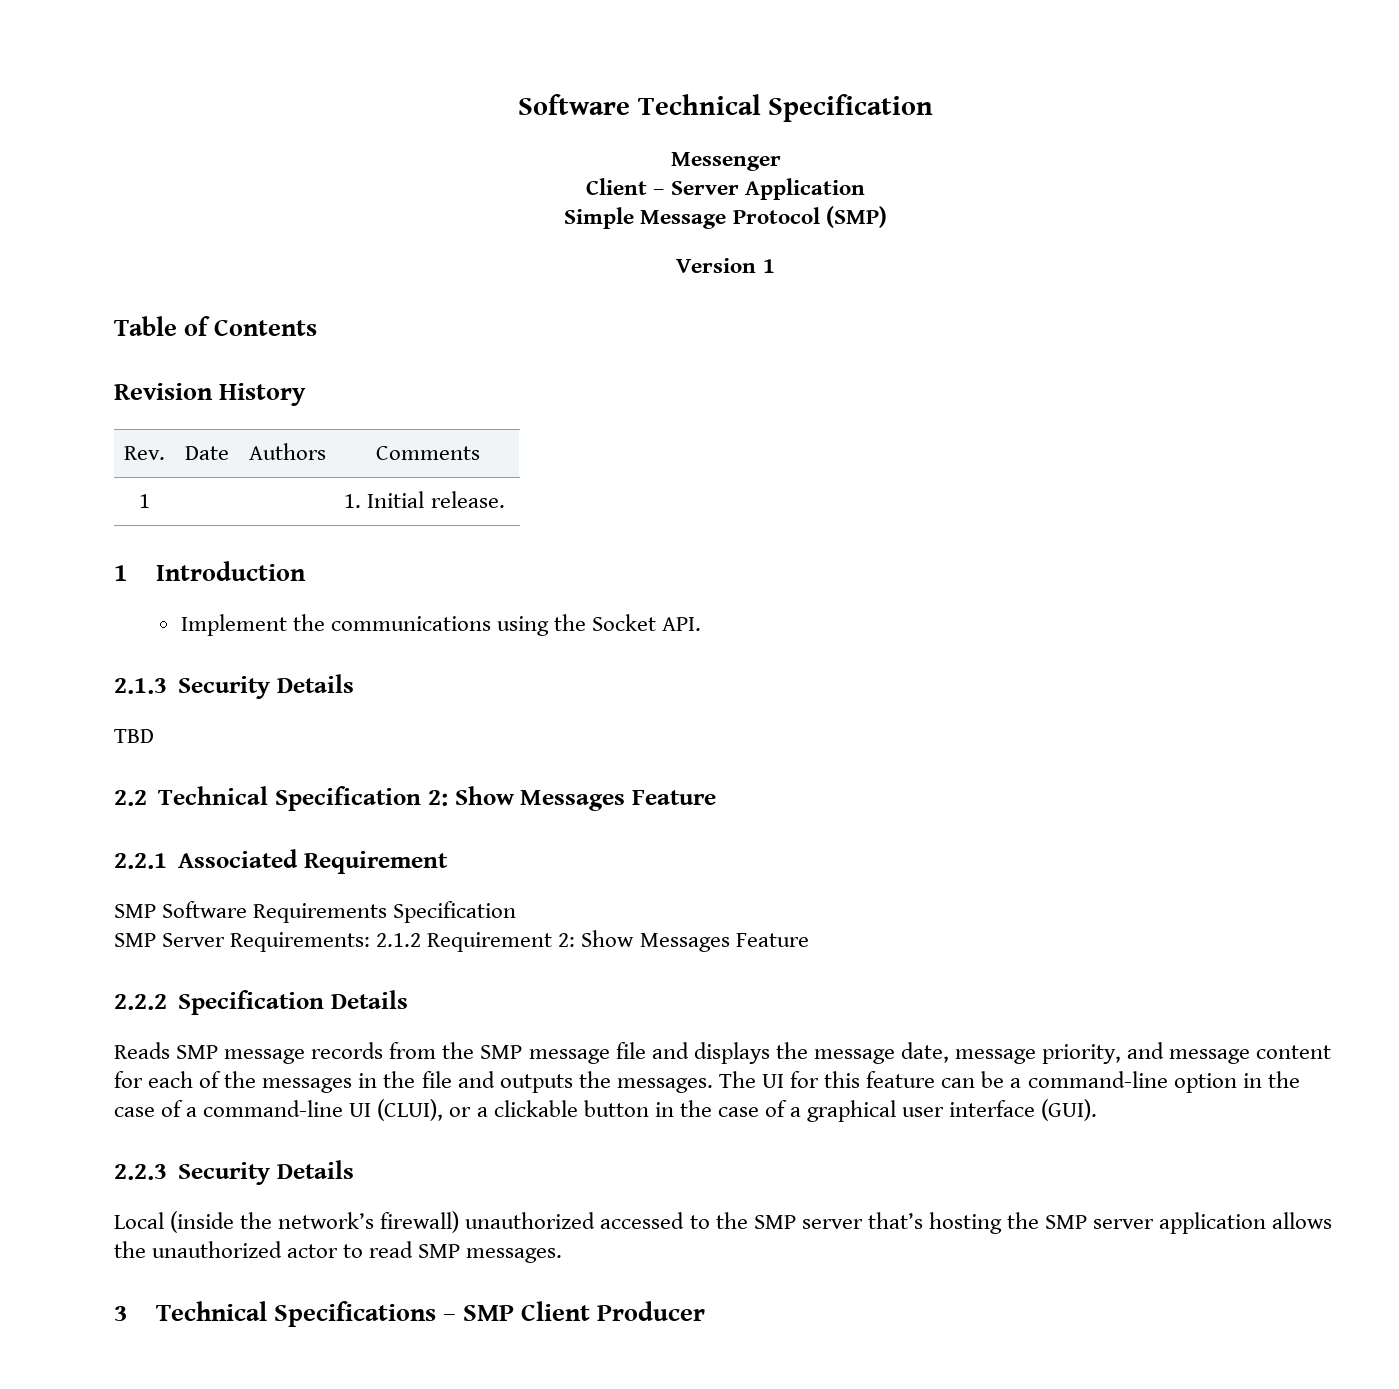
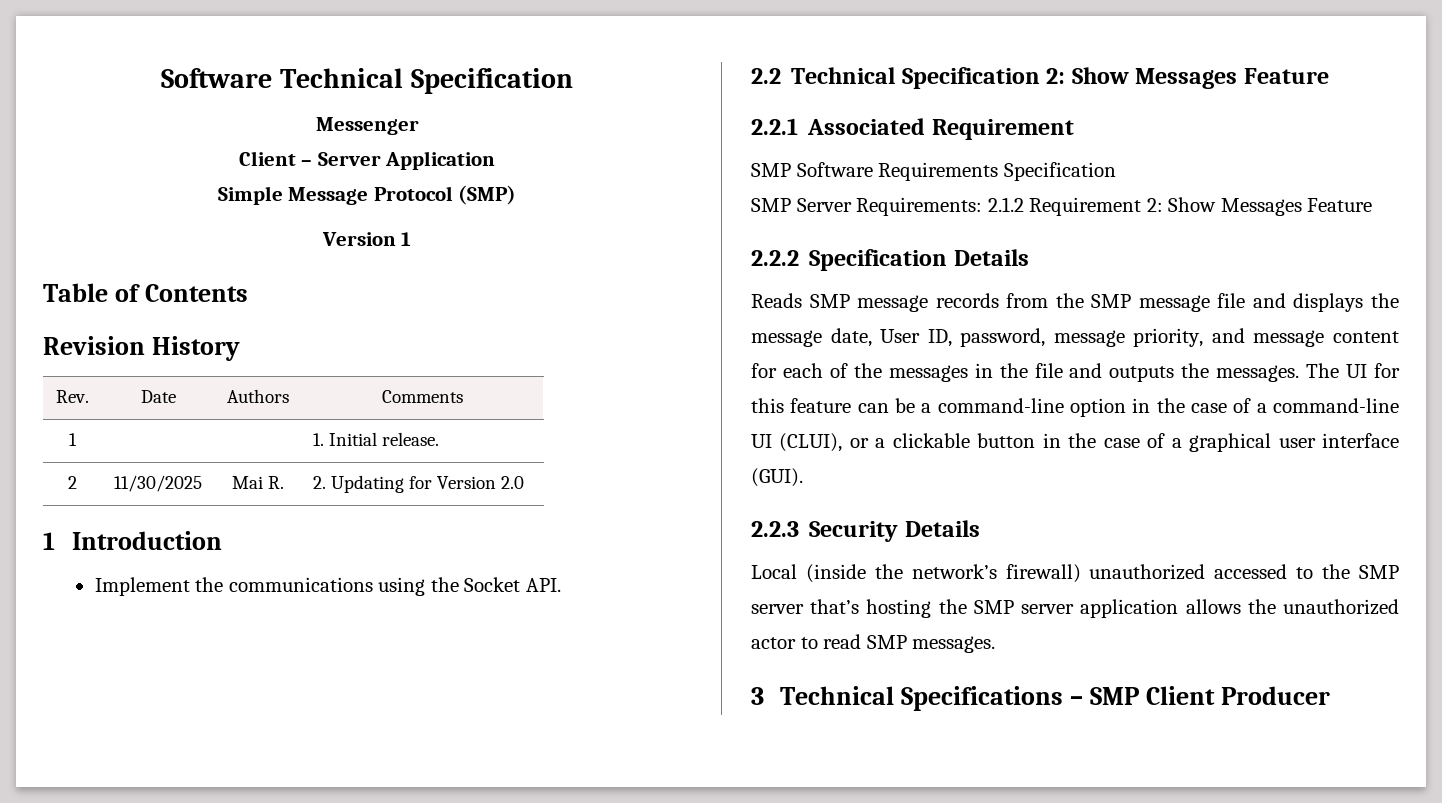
(505, 499) none -> [68,476,77,489] [114,475,202,492] [232,476,284,489] [313,475,525,493] // 2 | 11/30/2025 | Mai R. | 2. Updating for Version 2.0
[114,674,354,699] [114,729,154,743] // 2.1.3 Security Details // TBD -> (561, 585) none
(949, 1052) none -> [880,328,1046,347] User ID, password,

